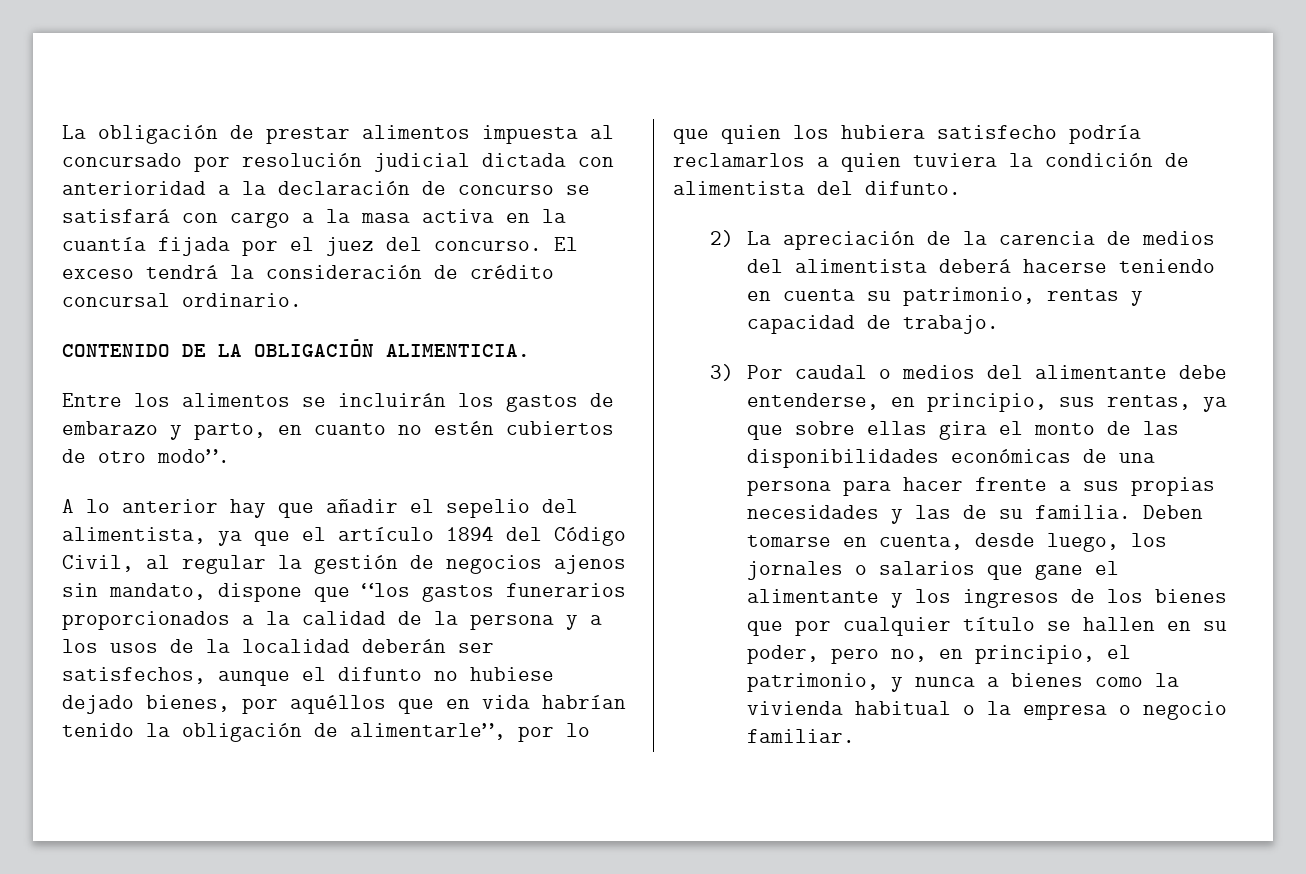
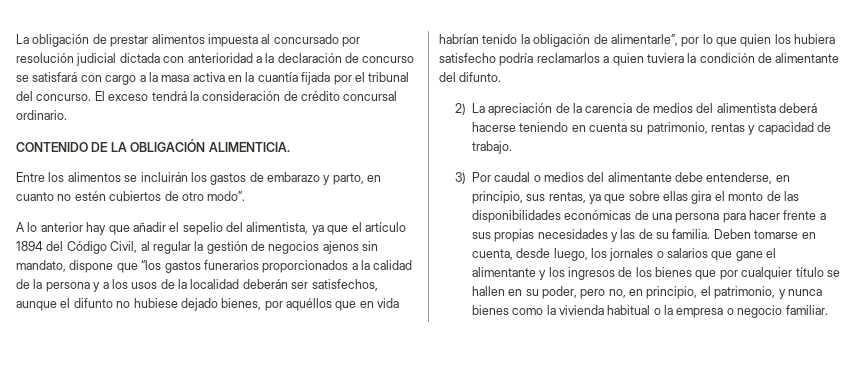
[326,237,374,256] juez -> [368,72,410,82] tribunal
[673,181,805,195] alimentista -> [775,53,840,63] alimentante
[987,677,1000,687] a -> (822, 292) none

